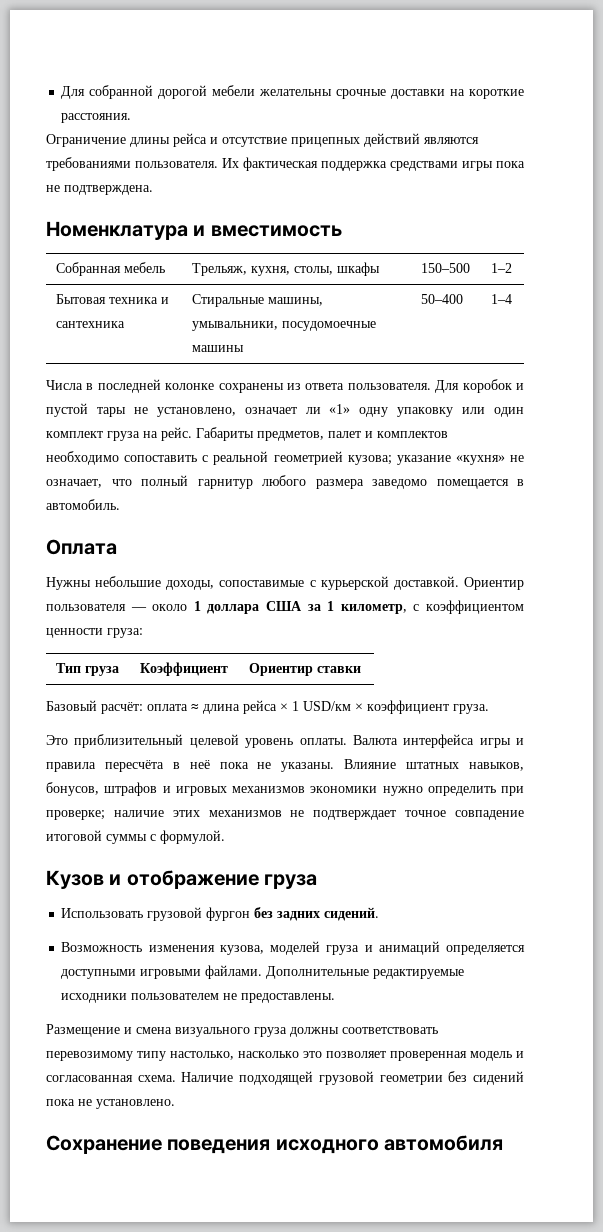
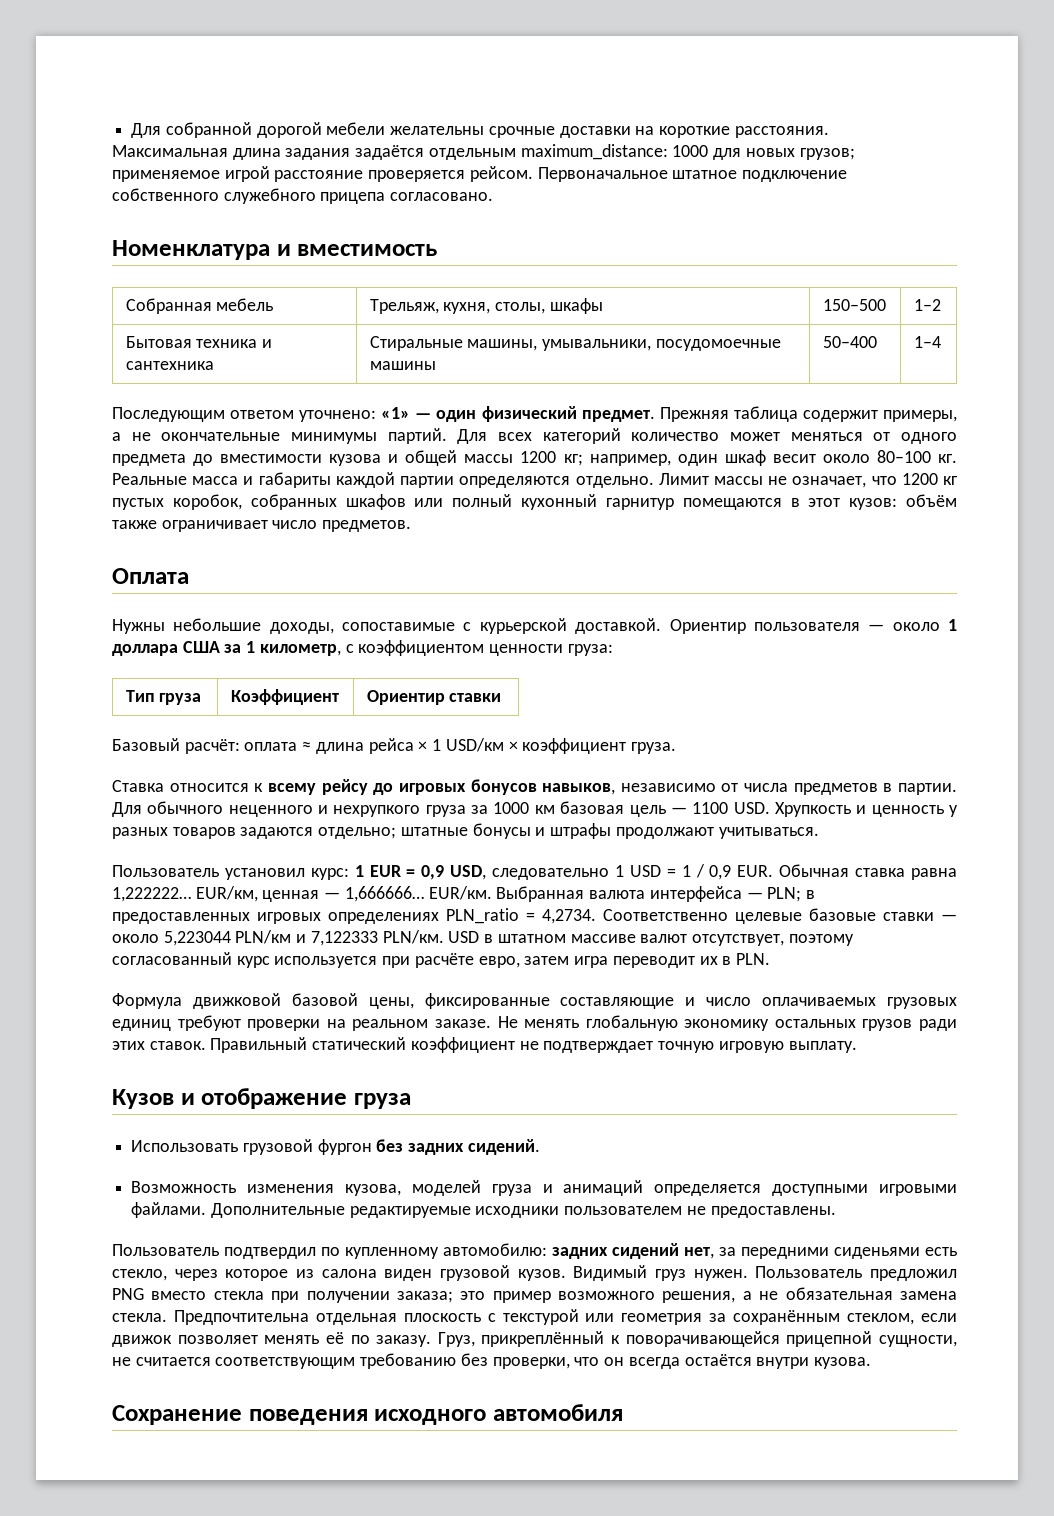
[46,133,479,147] [46,157,525,171] [46,185,153,195] Ограничение длины рейса и отсутствие прицепных действий являются требованиями пользователя. Их фактическая поддержка средствами игры пока не подтверждена. -> [112,144,855,160] [112,166,848,182] [112,188,494,204] Максимальная длина задания задаётся отдельным maximum_distance: 1000 для новых грузов; применяемое игрой расстояние проверяется рейсом. Первоначальное штатное подключение собственного служебного прицепа согласовано.
[46,379,524,393] [46,403,524,417] [46,427,448,441] [46,451,524,465] [46,475,524,489] [46,499,120,510] Числа в последней колонке сохранены из ответа пользователя. Для коробок и пустой тары не установлено, означает ли «1» одну упаковку или один комплект груза на рейс. Габариты предметов, палет и комплектов необходимо сопоставить с реальной геометрией кузова; указание «кухня» не означает, что полный гарнитур любого размера заведомо помещается в автомобиль. -> [112,406,958,422] [112,428,957,444] [112,450,958,466] [112,472,958,488] [112,494,958,510] [112,520,412,532] Последующим ответом уточнено: «1» — один физический предмет. Прежняя таблица содержит примеры, а не окончательные минимумы партий. Для всех категорий количество может меняться от одного предмета до вместимости кузова и общей массы 1200 кг; например, один шкаф весит около 80–100 кг. Реальные масса и габариты каждой партии определяются отдельно. Лимит массы не означает, что 1200 кг пустых коробок, собранных шкафов или полный кухонный гарнитур помещаются в этот кузов: объём также ограничивает число предметов.
[46,734,524,748] [46,759,524,772] [46,782,524,796] [46,810,524,820] [46,830,225,844] Это приблизительный целевой уровень оплаты. Валюта интерфейса игры и правила пересчёта в неё пока не указаны. Влияние штатных навыков, бонусов, штрафов и игровых механизмов экономики нужно определить при проверке; наличие этих механизмов не подтверждает точное совпадение итоговой суммы с формулой. -> [112,779,957,795] [112,801,959,817] [112,823,819,839] [112,864,958,880] [112,886,815,902] [112,908,957,924] [112,930,854,946] [112,952,770,968] [112,993,958,1009] [112,1015,958,1031] [112,1037,857,1053] Ставка относится к всему рейсу до игровых бонусов навыков, независимо от числа предметов в партии. Для обычного неценного и нехрупкого груза за 1000 км базовая цель — 1100 USD. Хрупкость и ценность у разных товаров задаются отдельно; штатные бонусы и штрафы продолжают учитываться. // Пользователь установил курс: 1 EUR = 0,9 USD, следовательно 1 USD = 1 / 0,9 EUR. Обычная ставка равна 1,222222… EUR/км, ценная — 1,666666… EUR/км. Выбранная валюта интерфейса — PLN; в предоставленных игровых определениях PLN_ratio = 4,2734. Соответственно целевые базовые ставки — около 5,223044 PLN/км и 7,122333 PLN/км. USD в штатном массиве валют отсутствует, поэтому согласованный курс используется при расчёте евро, затем игра переводит их в PLN. // Формула движковой базовой цены, фиксированные составляющие и число оплачиваемых грузовых единиц требуют проверки на реальном заказе. Не менять глобальную экономику остальных грузов ради этих ставок. Правильный статический коэффициент не подтверждает точную игровую выплату.
[46,1024,438,1037] [46,1051,524,1061] [46,1071,524,1085] [46,1099,175,1109] Размещение и смена визуального груза должны соответствовать перевозимому типу настолько, насколько это позволяет проверенная модель и согласованная схема. Наличие подходящей грузовой геометрии без сидений пока не установлено. -> [112,1243,957,1259] [112,1265,957,1281] [112,1287,957,1303] [112,1309,957,1325] [112,1331,957,1347] [112,1353,871,1369] Пользователь подтвердил по купленному автомобилю: задних сидений нет, за передними сиденьями есть стекло, через которое из салона виден грузовой кузов. Видимый груз нужен. Пользователь предложил PNG вместо стекла при получении заказа; это пример возможного решения, а не обязательная замена стекла. Предпочтительна отдельная плоскость с текстурой или геометрия за сохранённым стеклом, если движок позволяет менять её по заказу. Груз, прикреплённый к поворачивающейся прицепной сущности, не считается соответствующим требованию без проверки, что он всегда остаётся внутри кузова.

